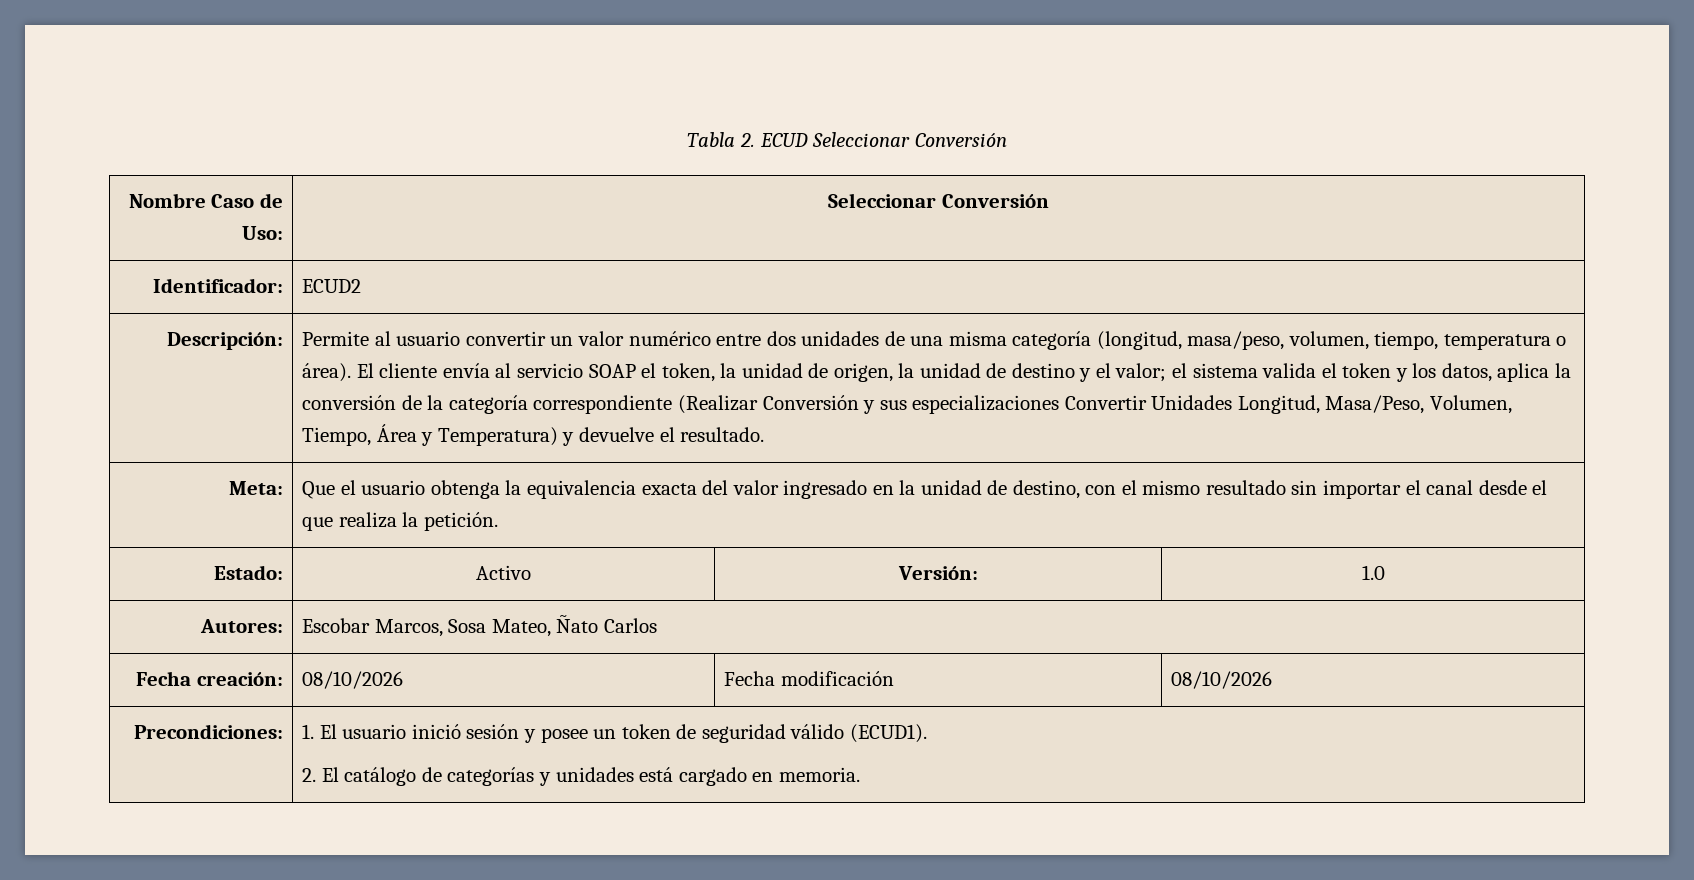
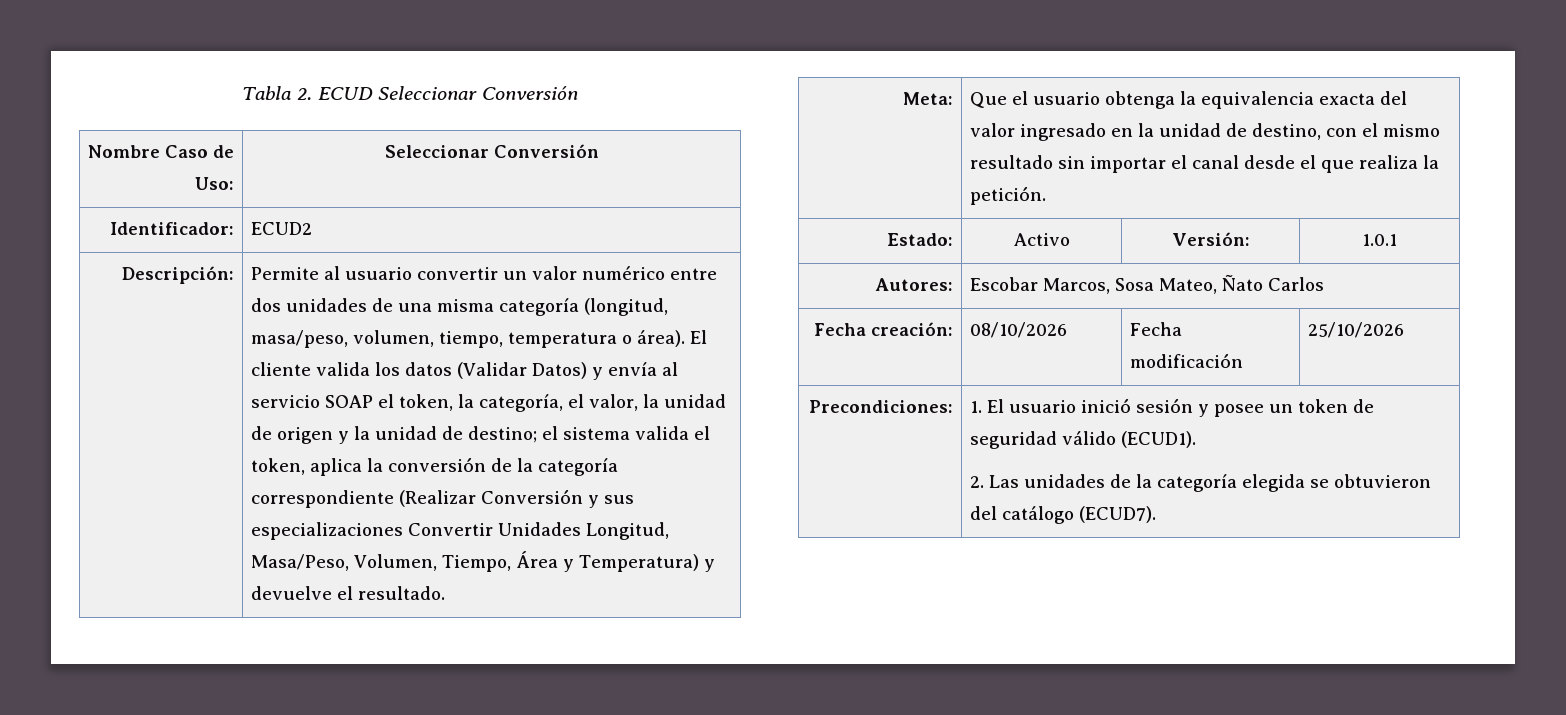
(438, 370) none -> [315,362,603,380] valida los datos (Validar Datos) y
[741,363,1492,382] unidad de origen, la unidad de destino y el valor; el sistema valida el token y los datos, -> [478,394,726,412] [250,426,710,444] [250,458,305,475] categoría, el valor, la unidad de origen y la unidad de destino; el sistema valida el token,
[1361,565,1385,580] 1.0 -> [1362,234,1397,246] 1.0.1
[1171,671,1273,689] 08/10/2026 -> [1307,322,1404,338] 25/10/2026
[321,767,860,786] El catálogo de categorías y unidades está cargado en memoria. -> [988,474,1431,492] [969,506,1156,524] Las unidades de la categoría elegida se obtuvieron del catálogo (ECUD7).

